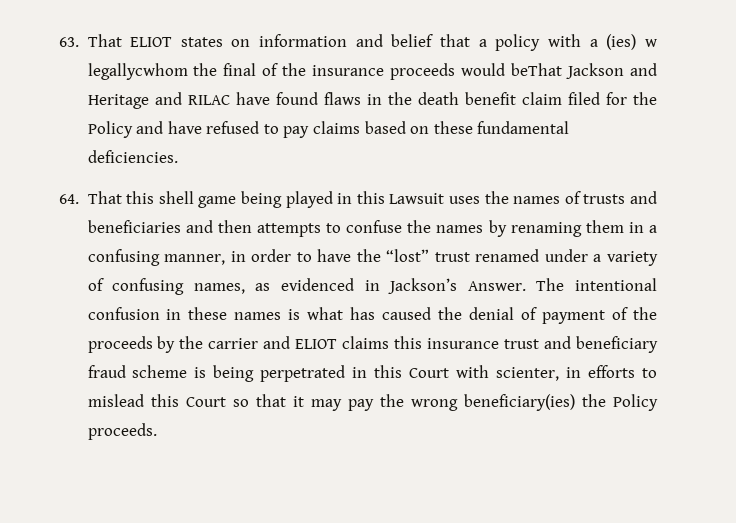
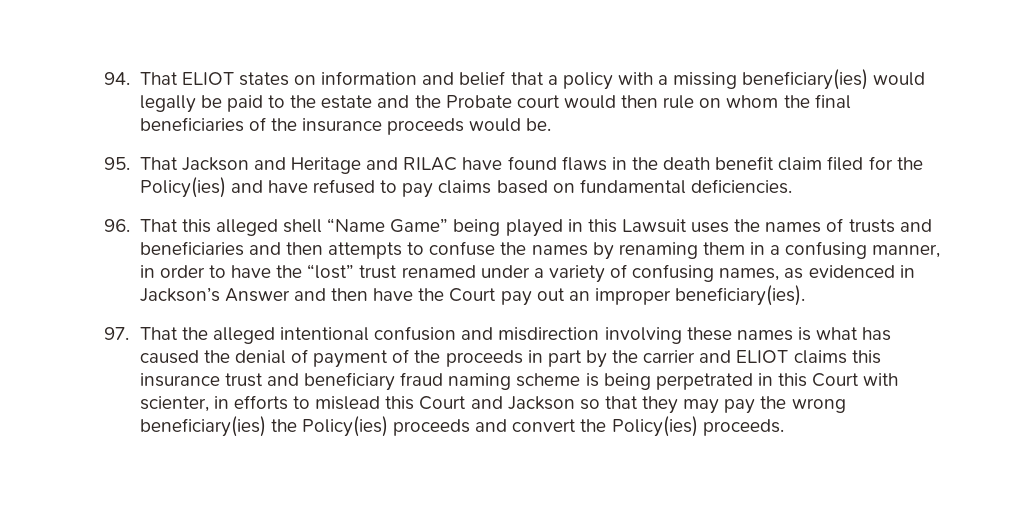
[59,37,79,47] 63. -> [104,72,130,85] 94.
[606,34,657,50] [87,63,188,80] (ies) w legallycwhom -> [673,69,926,90] [139,95,779,113] missing beneficiary(ies) would legally be paid to the estate and the Probate court would then rule on whom
(257, 69) none -> [139,117,244,132] beneficiaries
[511,63,563,76] beThat -> [526,118,552,131] [104,157,178,170] be. // 95. That
[87,121,133,138] Policy -> [139,177,226,198] Policy(ies)
[433,121,473,134] these -> (575, 188) none
[59,194,79,204] 64. -> [104,219,130,232] 96.
[158,191,237,208] shell game -> [215,218,449,236] alleged shell “Name Game”
[467,278,657,291] [87,307,182,320] Answer. The intentional confusion in -> [224,285,806,306] [104,326,682,344] Answer and then have the Court pay out an improper beneficiary(ies). // 97. That the alleged intentional confusion and misdirection involving
(153, 344) none -> [527,350,582,367] in part
(126, 371) none -> [448,373,512,390] naming
(226, 402) none -> [470,396,575,410] and Jackson
[292,396,304,407] it -> [642,396,679,414] they
[613,394,658,411] Policy -> [301,416,698,437] Policy(ies) proceeds and convert the Policy(ies)

